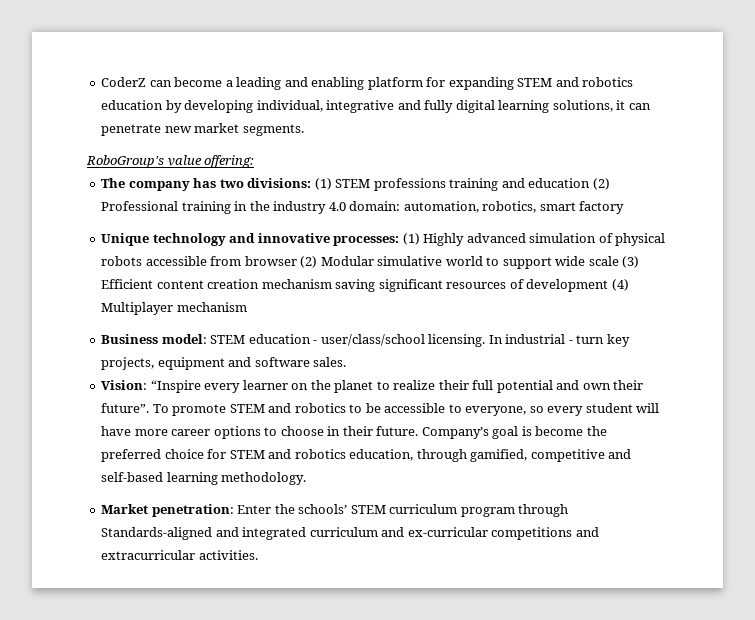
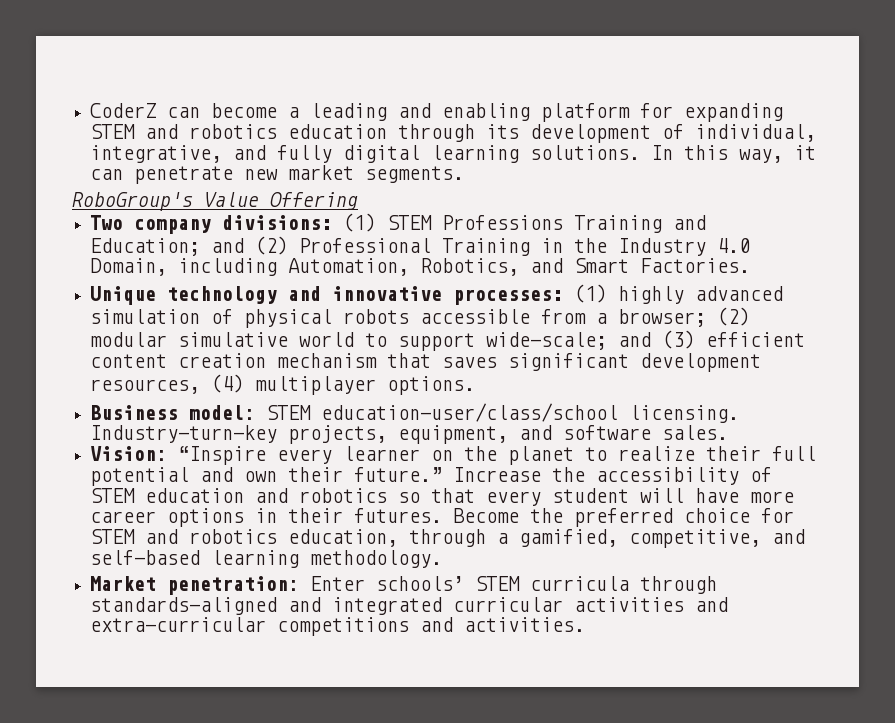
[165,100,613,113] by developing individual, integrative and fully digital learning solutions, -> [398,124,817,143] [90,145,784,163] through its development of individual, integrative, and fully digital learning solutions. In this way,
[167,155,255,168] [101,178,591,191] value offering: // The company has two divisions: (1) STEM professions training and education -> [204,192,358,210] [90,213,707,234] [90,238,245,256] Value Offering // Two company divisions: (1) STEM Professions Training and Education; and
[181,201,231,214] training -> [442,238,531,256] Training
[273,201,625,214] industry 4.0 domain: automation, robotics, smart factory -> [618,238,751,256] [90,258,751,276] Industry 4.0 Domain, including Automation, Robotics, and Smart Factories.
[423,233,465,246] Highly -> [618,286,685,304] highly
[244,256,640,269] [101,279,629,292] [101,302,247,315] [101,334,630,347] [101,357,225,370] browser (2) Modular simulative world to support wide scale (3) Efficient content creation mechanism saving significant resources of development (4) Multiplayer mechanism // Business model: STEM education - user/class/school licensing. In industrial - turn key projects, equipment -> [596,307,751,327] [90,330,806,351] [90,353,762,372] [90,374,476,395] [90,403,740,423] [90,425,509,444] a browser; (2) modular simulative world to support wide-scale; and (3) efficient content creation mechanism that saves significant development resources, (4) multiplayer options. // Business model: STEM education—user/class/school licensing. Industry—turn-key projects, equipment,
[101,403,544,416] future”. To promote STEM and robotics to be accessible to everyone, so -> [354,467,773,485] [90,488,476,503] future.” Increase the accessibility of STEM education and robotics so that
[264,426,584,439] to choose in their future. Company’s goal is become -> [255,508,520,523] in their futures. Become
[470,449,605,462] gamified, competitive -> [497,529,762,548] a gamified, competitive,
[274,504,295,514] the -> (366, 583) none
[389,504,569,517] [101,527,488,540] curriculum program through Standards-aligned and integrated curriculum and ex-curricular -> [530,576,718,594] [90,597,729,615] [90,617,267,632] curricula through standards-aligned and integrated curricular activities and extra-curricular
[101,550,196,560] extracurricular -> (454, 624) none

